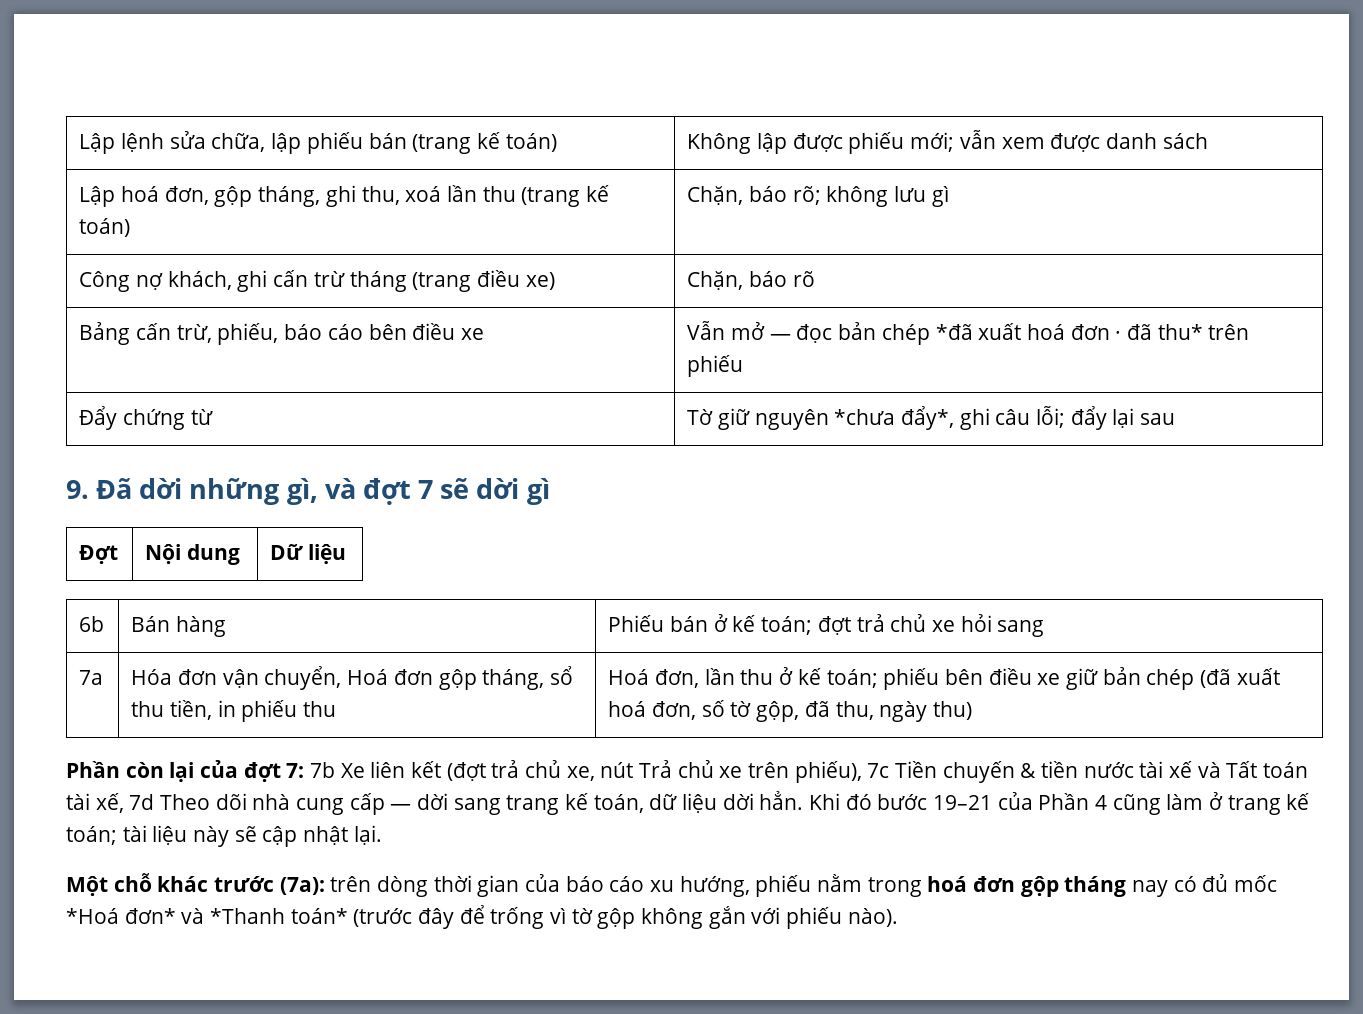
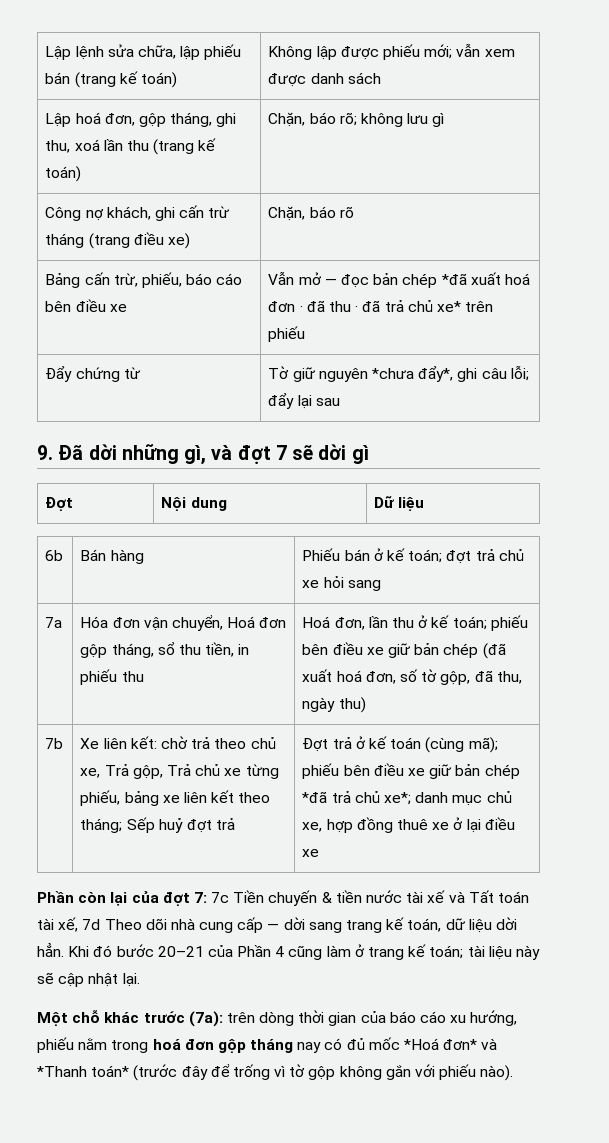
[1157,324,1203,340] thu* -> [328,300,461,312] thu · đã trả chủ xe*
(972, 710) none -> [45,738,64,749] [80,736,276,749] [80,764,279,779] [80,790,271,806] [80,817,236,833] [302,736,498,753] [302,763,520,779] [302,791,512,806] [302,817,515,833] [302,849,320,857] // 7b | Xe liên kết: chờ trả theo chủ xe, Trả gộp, Trả chủ xe từng phiếu, bảng xe liên kết theo tháng; Sếp huỷ đợt trả | Đợt trả ở kế toán (cùng mã); phiếu bên điều xe giữ bản chép *đã trả chủ xe*; danh mục chủ xe, hợp đồng thuê xe ở lại điều xe
[310,760,862,783] 7b Xe liên kết (đợt trả chủ xe, nút Trả chủ xe trên phiếu), -> (207, 897) none
[933,795,993,810] 19–21 -> [157,946,204,957] 20–21

